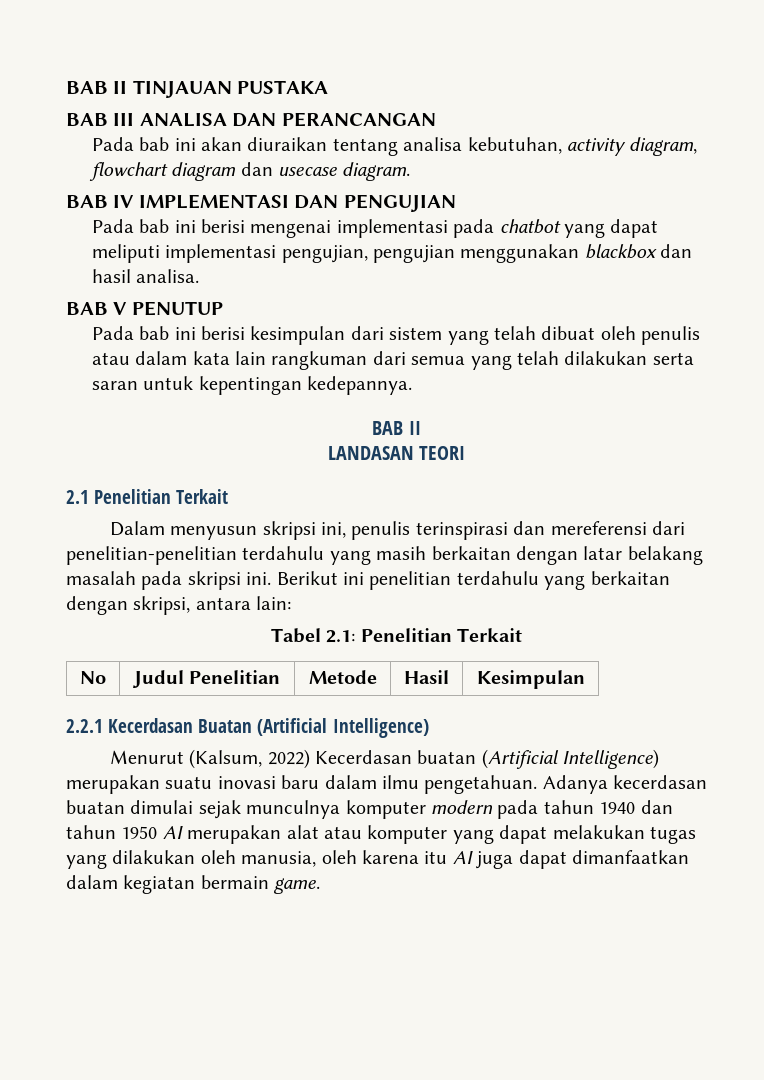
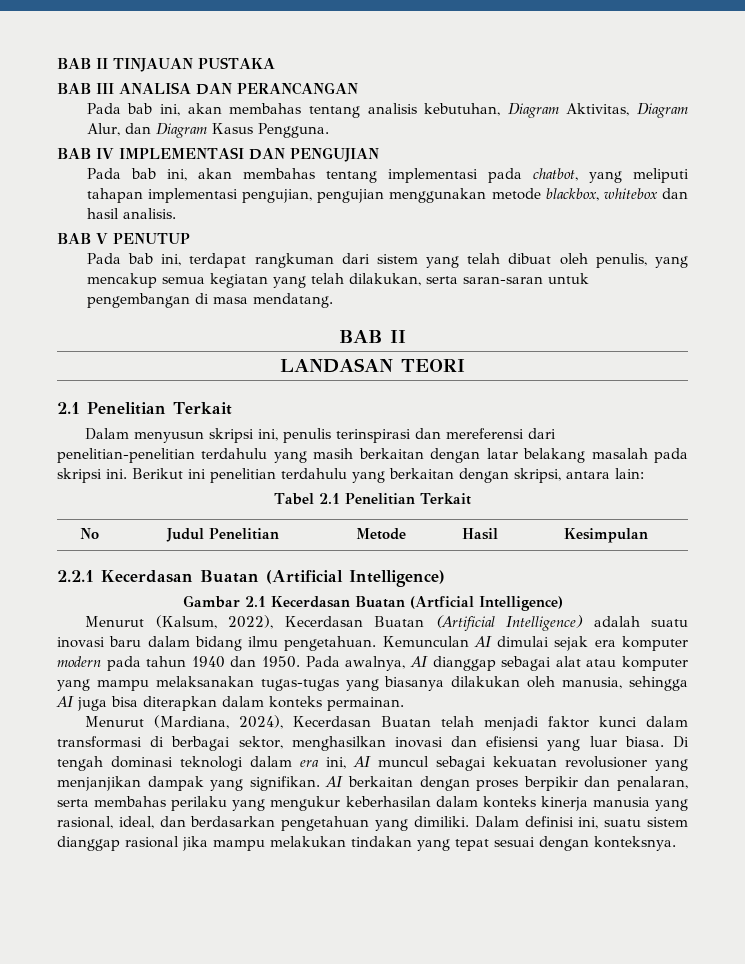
[174,137,698,156] [88,162,411,181] ini akan diuraikan tentang analisa kebutuhan, activity diagram, flowchart diagram dan usecase diagram. -> [159,103,688,118] [86,123,329,138] ini, akan membahas tentang analisis kebutuhan, Diagram Aktivitas, Diagram Alur, dan Diagram Kasus Pengguna.
[174,219,659,238] [91,244,160,263] ini berisi mengenai implementasi pada chatbot yang dapat meliputi -> [166,168,689,183] [86,188,143,203] ini, akan membahas tentang implementasi pada chatbot, yang meliputi tahapan
[584,244,657,259] blackbox -> [491,188,658,201] metode blackbox, whitebox
[136,269,200,283] analisa. -> [122,208,176,219] analisis.
[174,326,346,345] ini berisi kesimpulan -> [161,253,334,268] ini, terdapat rangkuman
[641,326,701,345] [91,351,694,370] [91,376,413,395] penulis atau dalam kata lain rangkuman dari semua yang telah dilakukan serta saran untuk kepentingan kedepannya. -> [595,253,688,268] [86,273,589,288] [86,293,333,308] penulis, yang mencakup semua kegiatan yang telah dilakukan, serta saran-saran untuk pengembangan di masa mendatang.
[326,630,356,643] 2.1: -> [318,493,340,504] 2.1
(429, 728) none -> [182,595,563,611] // Gambar 2.1 Kecerdasan Buatan (Artficial Intelligence)
[267,749,660,769] [66,775,160,794] 2022) Kecerdasan buatan (Artificial Intelligence) merupakan -> [228,615,640,631] 2022), Kecerdasan Buatan (Artificial Intelligence) adalah
(377, 782) none -> [194,636,242,651] bidang
[542,775,708,794] [66,800,125,814] Adanya kecerdasan buatan -> [382,636,492,647] Kemunculan AI
[246,800,341,819] munculnya -> [594,640,616,647] era
[66,825,696,844] [66,850,689,869] [66,875,321,894] tahun 1950 AI merupakan alat atau komputer yang dapat melakukan tugas yang dilakukan oleh manusia, oleh karena itu AI juga dapat dimanfaatkan dalam kegiatan bermain game. -> [262,656,689,671] [57,676,689,691] [56,696,404,711] [85,715,688,731] [57,736,689,751] [57,756,688,771] [57,776,689,791] [57,796,689,811] [57,816,689,831] [57,836,676,851] 1950. Pada awalnya, AI dianggap sebagai alat atau komputer yang mampu melaksanakan tugas-tugas yang biasanya dilakukan oleh manusia, sehingga AI juga bisa diterapkan dalam konteks permainan. // Menurut (Mardiana, 2024), Kecerdasan Buatan telah menjadi faktor kunci dalam transformasi di berbagai sektor, menghasilkan inovasi dan efisiensi yang luar biasa. Di tengah dominasi teknologi dalam era ini, AI muncul sebagai kekuatan revolusioner yang menjanjikan dampak yang signifikan. AI berkaitan dengan proses berpikir dan penalaran, serta membahas perilaku yang mengukur keberhasilan dalam konteks kinerja manusia yang rasional, ideal, dan berdasarkan pengetahuan yang dimiliki. Dalam definisi ini, suatu sistem dianggap rasional jika mampu melakukan tindakan yang tepat sesuai dengan konteksnya.

